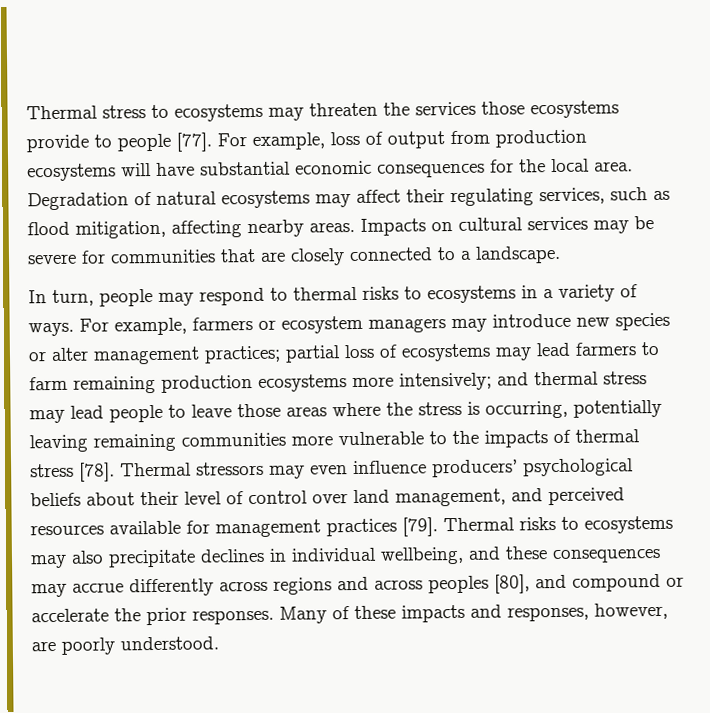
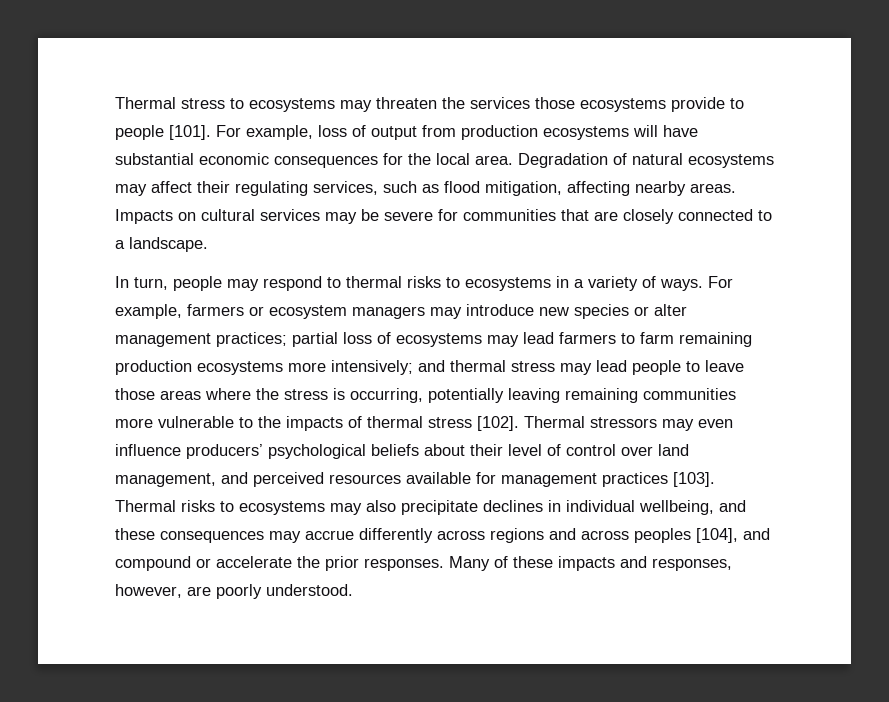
[176,132,212,152] [77]. -> [169,125,211,140] [101].
[79,462,115,482] [78]. -> [477,416,519,431] [102].
[402,517,438,537] [79]. -> [673,472,715,487] [103].
[494,574,530,594] [80], -> [696,528,738,543] [104],

